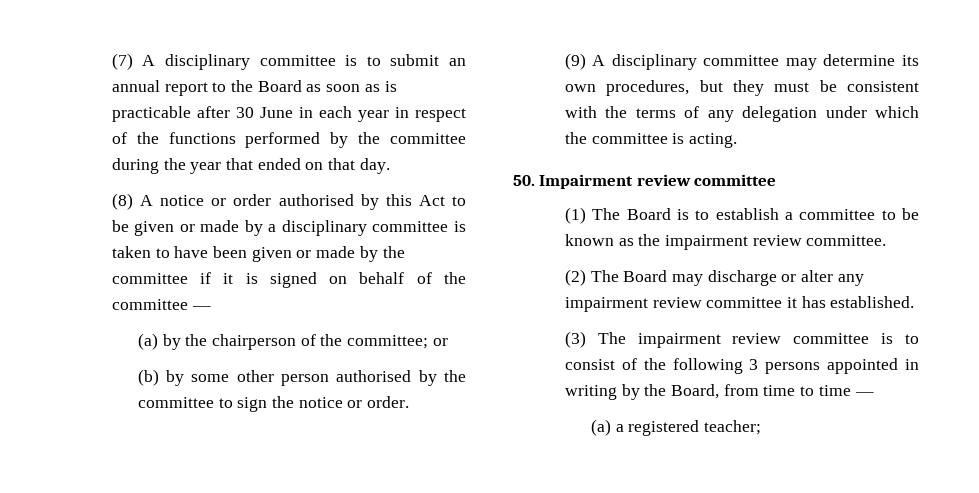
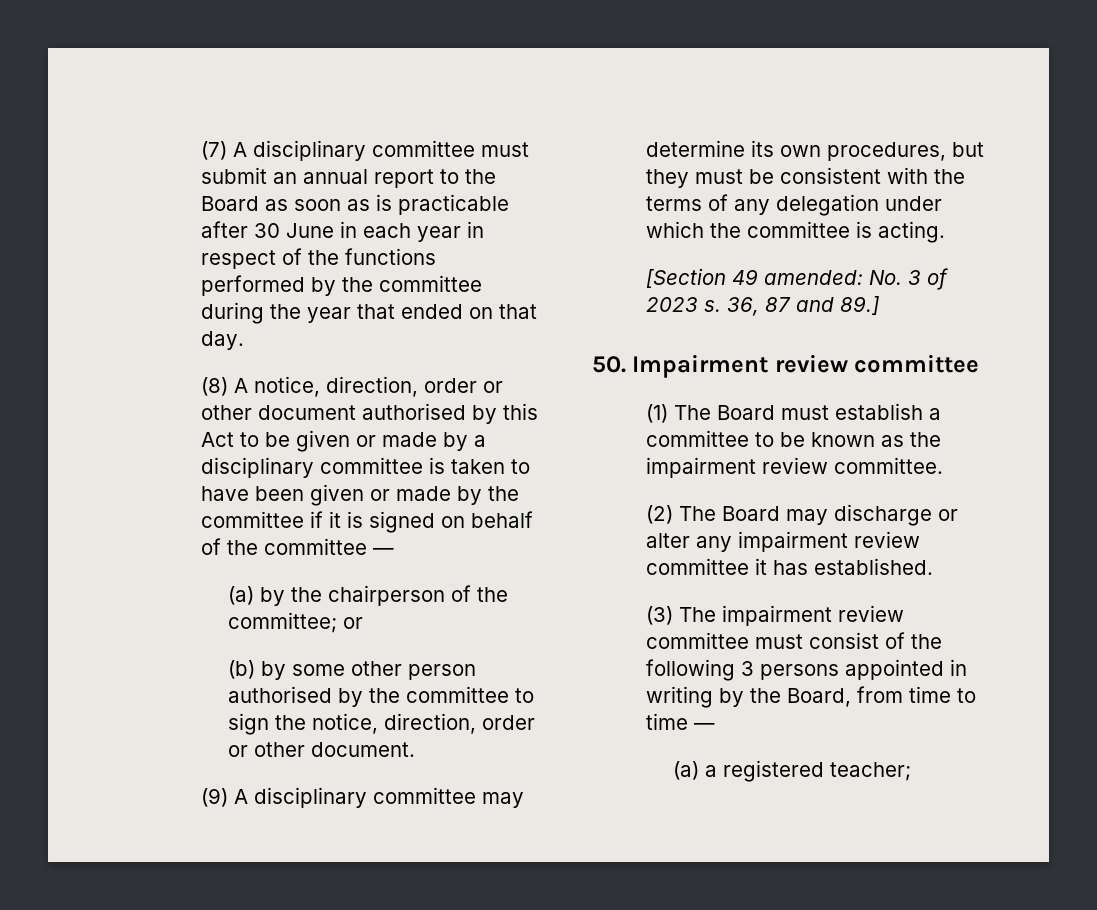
[345,55,381,66] is to -> [481,142,530,157] must
[160,194,272,206] notice or order -> [254,376,504,397] [201,405,357,420] notice, direction, order or other document
[298,396,410,408] notice or order. -> [312,713,536,734] [228,742,416,757] notice, direction, order or other document.
(738, 140) none -> [646,268,949,290] [646,296,880,316] // [Section 49 amended: No. 3 of 2023 s. 36, 87 and 89.]
[676,209,710,220] is to -> [781,405,830,420] must
[881,333,919,344] is to -> [755,634,804,649] must

